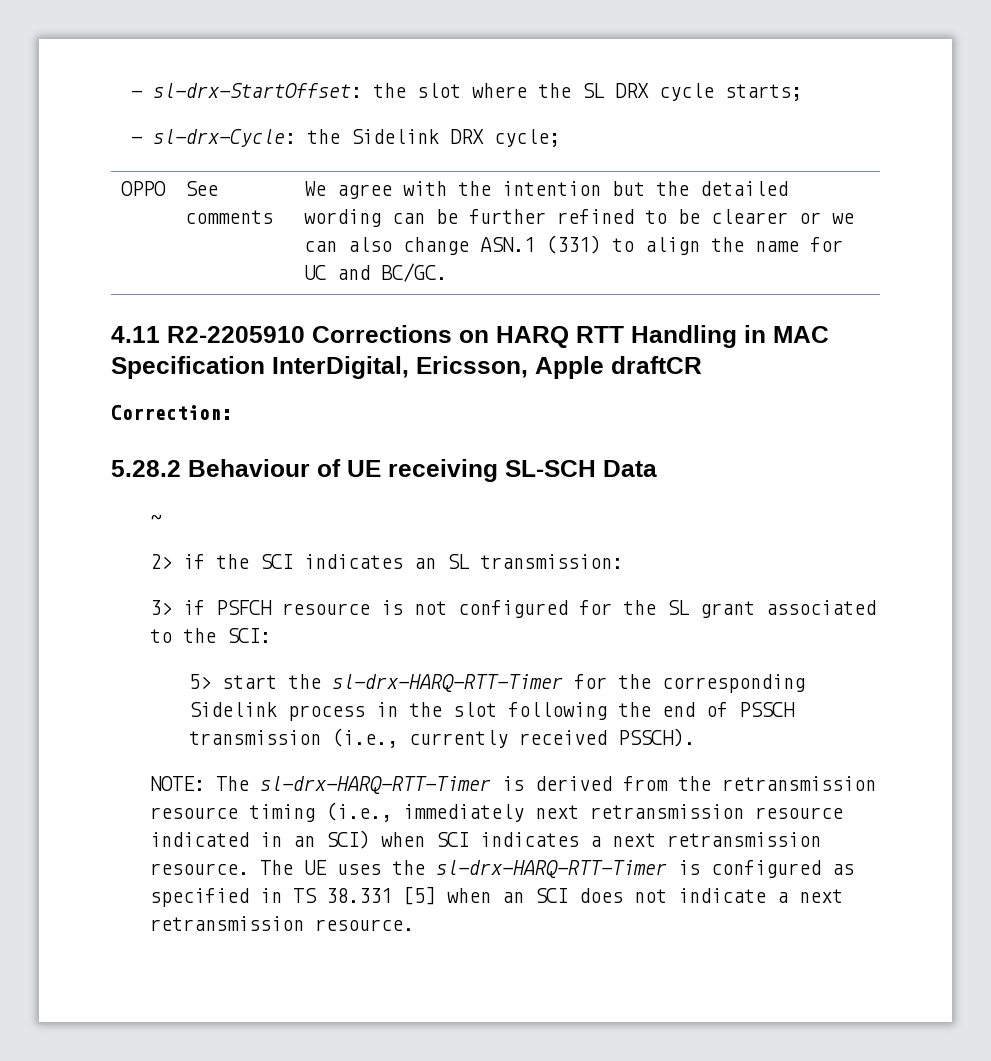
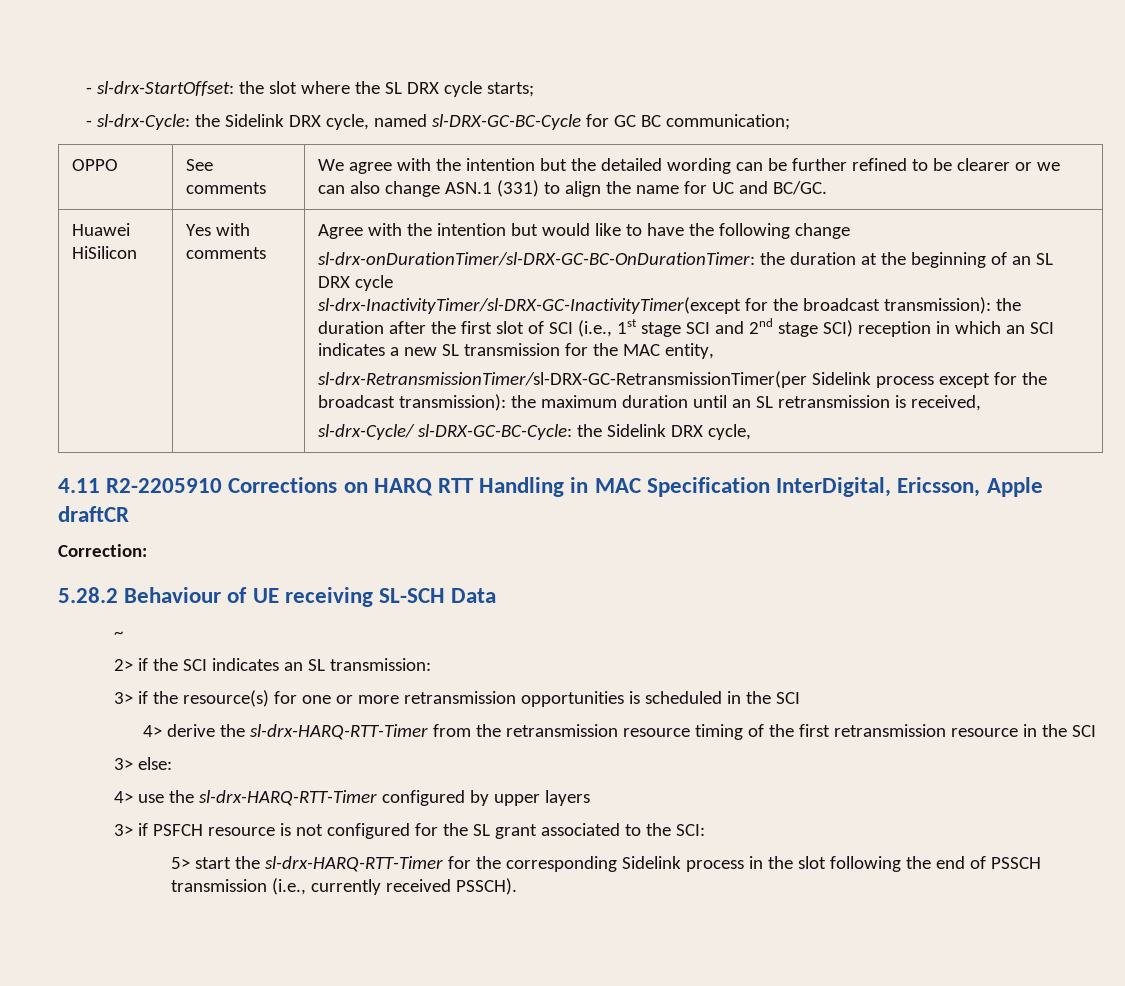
[493,129,560,147] cycle; -> [326,114,791,130] cycle, named sl-DRX-GC-BC-Cycle for GC BC communication;
(447, 272) none -> [72,223,131,236] [72,246,138,259] [186,223,251,236] [186,247,267,259] [318,223,851,239] [318,252,1054,268] [318,275,394,291] [318,297,1022,314] [318,318,1055,337] [318,343,715,359] [318,371,1048,388] [318,394,982,411] [318,424,752,440] // Huawei HiSilicon | Yes with comments | Agree with the intention but would like to have the following change // sl-drx-onDurationTimer/sl-DRX-GC-BC-OnDurationTimer: the duration at the beginning of an SL DRX cycle // sl-drx-InactivityTimer/sl-DRX-GC-InactivityTimer(except for the broadcast transmission): the duration after the first slot of SCI (i.e., 1st stage SCI and 2nd stage SCI) reception in which an SCI indicates a new SL transmission for the MAC entity, // sl-drx-RetransmissionTimer/sl-DRX-GC-RetransmissionTimer(per Sidelink process except for the broadcast transmission): the maximum duration until an SL retransmission is received, // sl-drx-Cycle/ sl-DRX-GC-BC-Cycle: the Sidelink DRX cycle,
(624, 561) none -> [114,690,801,707] [142,724,1096,740] [114,757,173,770] [114,790,591,806] // 3> if the resource(s) for one or more retransmission opportunities is scheduled in the SCI // 4> derive the sl-drx-HARQ-RTT-Timer from the retransmission resource timing of the first retransmission resource in the SCI // 3> else: // 4> use the sl-drx-HARQ-RTT-Timer configured by upper layers
[150,776,877,794] [150,802,844,822] [150,830,822,849] [150,860,855,878] [150,886,844,907] [150,916,415,931] // NOTE: The sl-drx-HARQ-RTT-Timer is derived from the retransmission resource timing (i.e., immediately next retransmission resource indicated in an SCI) when SCI indicates a next retransmission resource. The UE uses the sl-drx-HARQ-RTT-Timer is configured as specified in TS 38.331 [5] when an SCI does not indicate a next retransmission resource. -> (517, 886) none

